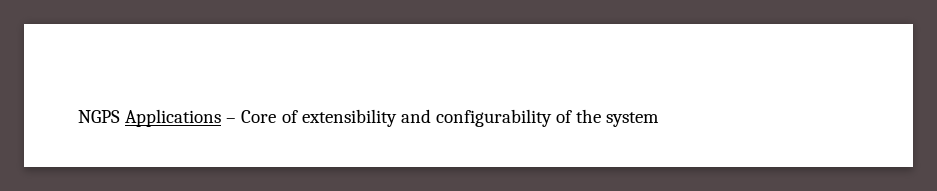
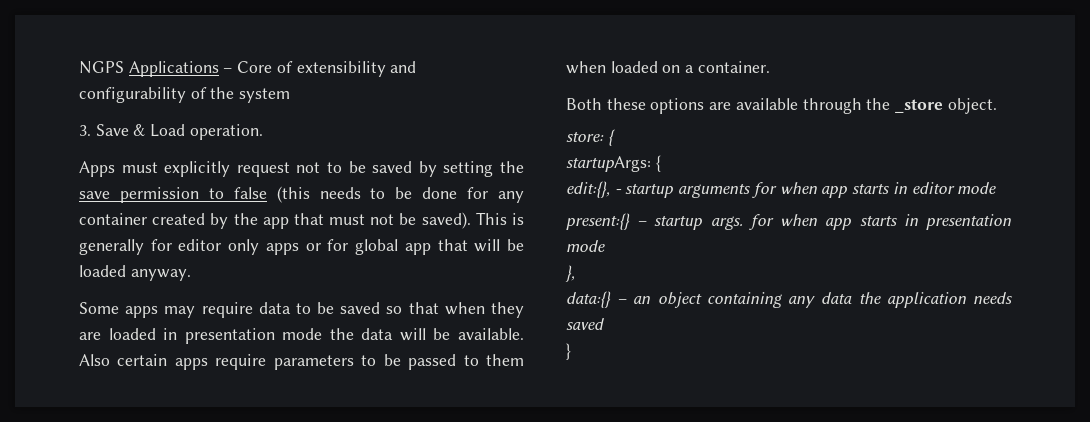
(660, 119) none -> [79,124,263,140] [79,161,525,177] [79,186,524,203] [79,212,524,229] [79,239,524,255] [79,265,191,281] [79,302,524,318] [79,328,524,344] [79,354,525,370] [566,61,770,74] [566,98,997,114] [566,129,615,146] [566,155,661,172] [566,181,997,198] [566,213,1012,230] [566,240,605,252] [565,265,575,282] [566,291,1012,308] [566,318,605,330] [566,343,571,360] // 3. Save & Load operation. // Apps must explicitly request not to be saved by setting the save permission to false (this needs to be done for any container created by the app that must not be saved). This is generally for editor only apps or for global app that will be loaded anyway. // Some apps may require data to be saved so that when they are loaded in presentation mode the data will be available. Also certain apps require parameters to be passed to them when loaded on a container. // Both these options are available through the _store object. // store: { // startupArgs: { // edit:{}, - startup arguments for when app starts in editor mode // present:{} – startup args. for when app starts in presentation mode // }, // data:{} – an object containing any data the application needs saved // }

